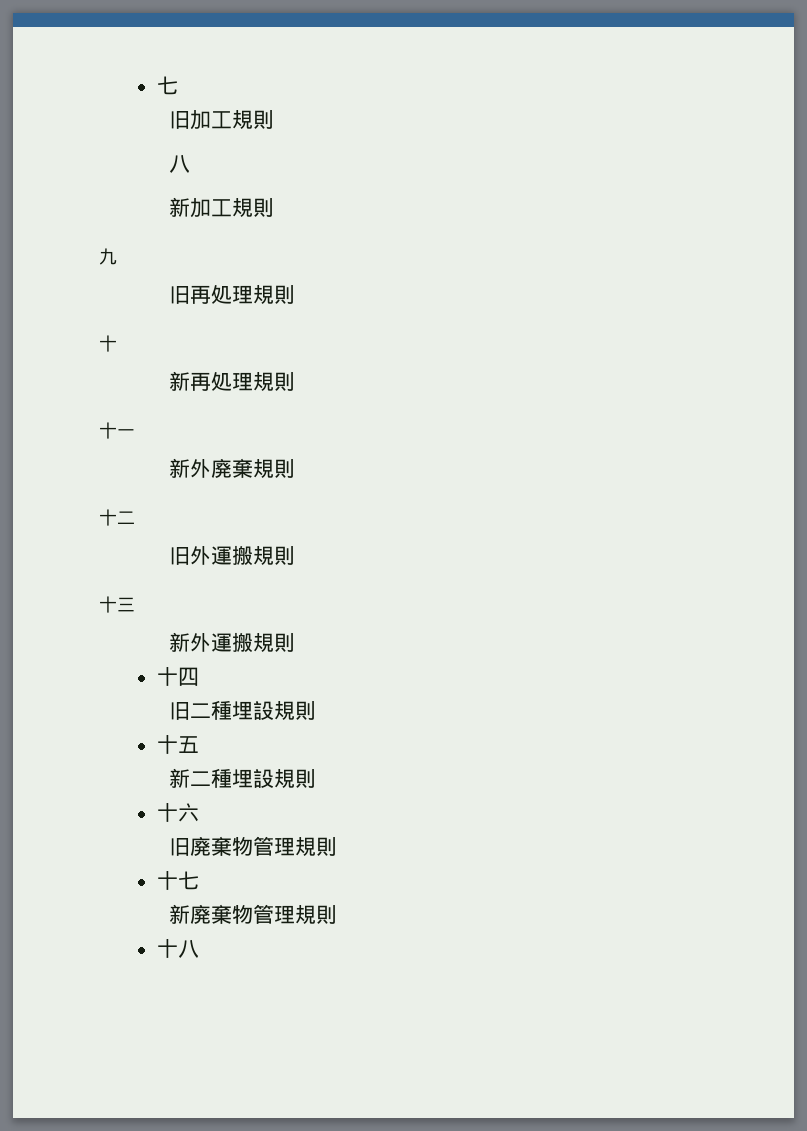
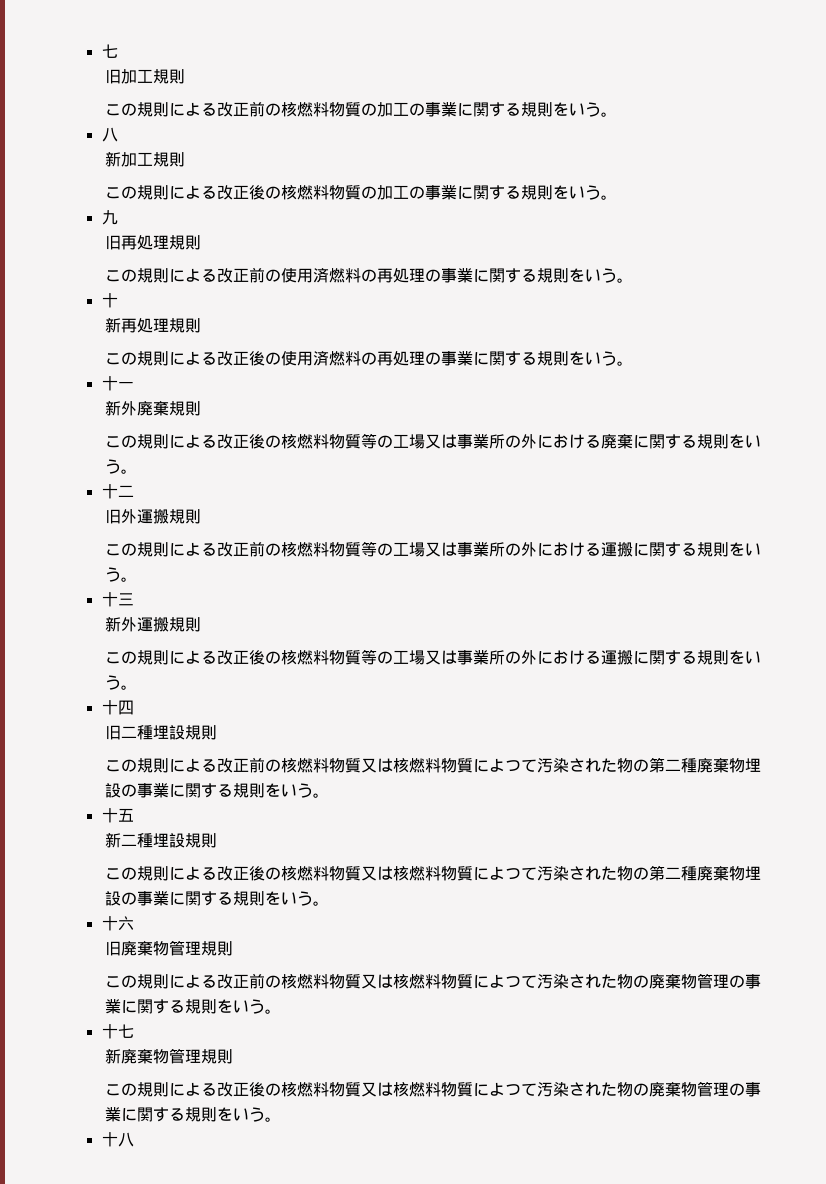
[169,154,191,173] [169,197,275,218] [99,248,117,265] [169,285,296,304] [99,335,117,352] [169,371,296,391] [99,422,135,439] [169,458,296,478] [99,509,135,526] [169,545,296,566] [99,596,135,613] [169,632,296,653] 八 // 新加工規則 // 九 // 旧再処理規則 // 十 // 新再処理規則 // 十一 // 新外廃棄規則 // 十二 // 旧外運搬規則 // 十三 // 新外運搬規則 -> [105,101,618,117] [101,127,118,142] [105,151,186,167] [105,185,618,200] [101,210,118,225] [105,235,202,250] [105,267,634,283] [101,293,118,308] [105,317,202,333] [105,351,634,366] [101,376,134,391] [105,400,202,416] [105,433,762,449] [105,459,138,474] [101,484,134,499] [105,509,202,524] [105,541,762,557] [105,567,138,582] [101,592,134,607] [105,616,202,632] [105,649,762,665] [105,675,138,690] この規則による改正前の核燃料物質の加工の事業に関する規則をいう。 // 八 // 新加工規則 // この規則による改正後の核燃料物質の加工の事業に関する規則をいう。 // 九 // 旧再処理規則 // この規則による改正前の使用済燃料の再処理の事業に関する規則をいう。 // 十 // 新再処理規則 // この規則による改正後の使用済燃料の再処理の事業に関する規則をいう。 // 十一 // 新外廃棄規則 // この規則による改正後の核燃料物質等の工場又は事業所の外における廃棄に関する規則をいう。 // 十二 // 旧外運搬規則 // この規則による改正前の核燃料物質等の工場又は事業所の外における運搬に関する規則をいう。 // 十三 // 新外運搬規則 // この規則による改正後の核燃料物質等の工場又は事業所の外における運搬に関する規則をいう。
(317, 710) none -> [105,757,762,773] [105,783,330,798] // この規則による改正前の核燃料物質又は核燃料物質によつて汚染された物の第二種廃棄物埋設の事業に関する規則をいう。
(317, 778) none -> [105,865,762,881] [105,891,330,906] // この規則による改正後の核燃料物質又は核燃料物質によつて汚染された物の第二種廃棄物埋設の事業に関する規則をいう。
(338, 846) none -> [105,973,762,989] [105,999,282,1014] // この規則による改正前の核燃料物質又は核燃料物質によつて汚染された物の廃棄物管理の事業に関する規則をいう。
(338, 914) none -> [105,1081,762,1097] [105,1107,282,1122] // この規則による改正後の核燃料物質又は核燃料物質によつて汚染された物の廃棄物管理の事業に関する規則をいう。

